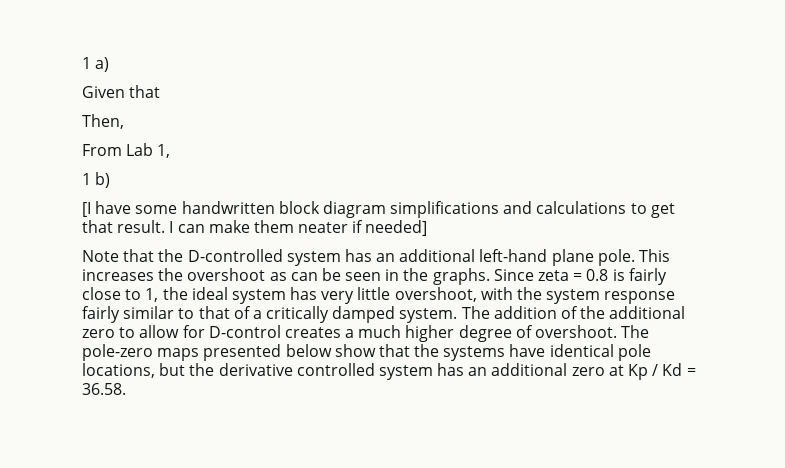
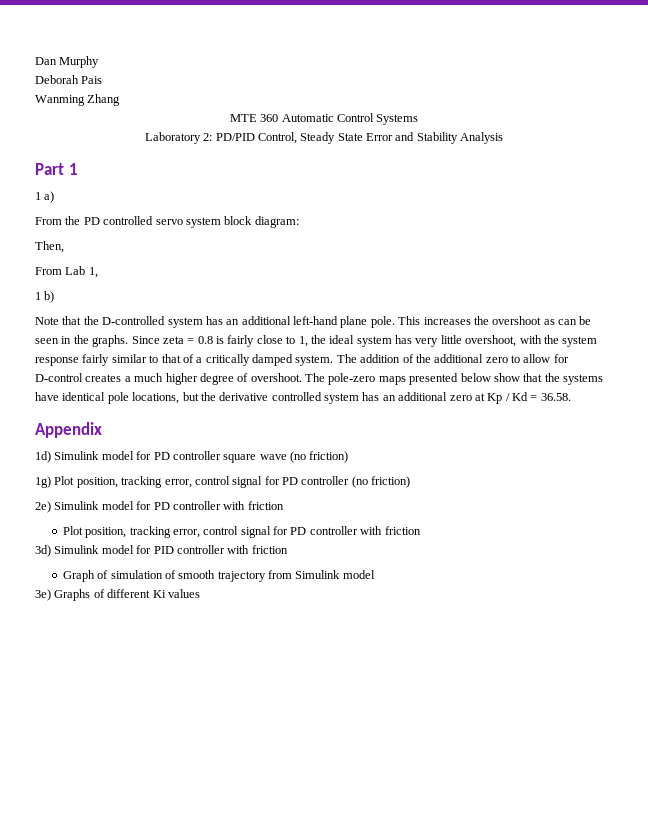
[82,57,110,72] [82,85,161,98] 1 a) // Given that -> [35,56,100,68] [35,75,103,84] [35,94,121,106] [229,113,419,125] [144,132,504,144] [35,163,78,175] [35,191,55,203] [35,216,299,228] Dan Murphy // Deborah Pais // Wanming Zhang // MTE 360 Automatic Control Systems // Laboratory 2: PD/PID Control, Steady State Error and Stability Analysis // Part 1 // 1 a) // From the PD controlled servo system block diagram:
[82,201,675,218] [82,220,428,236] // [I have some handwritten block diagram simplifications and calculations to get that result. I can make them neater if needed] -> (55, 297) none
(126, 389) none -> [35,422,102,438] [35,451,349,463] [35,476,411,488] [35,501,284,513] [62,526,421,538] [35,545,288,557] [62,570,375,582] [35,589,200,601] // Appendix // 1d) Simulink model for PD controller square wave (no friction) // 1g) Plot position, tracking error, control signal for PD controller (no friction) // 2e) Simulink model for PD controller with friction // Plot position, tracking error, control signal for PD controller with friction // 3d) Simulink model for PID controller with friction // Graph of simulation of smooth trajectory from Simulink model // 3e) Graphs of different Ki values

